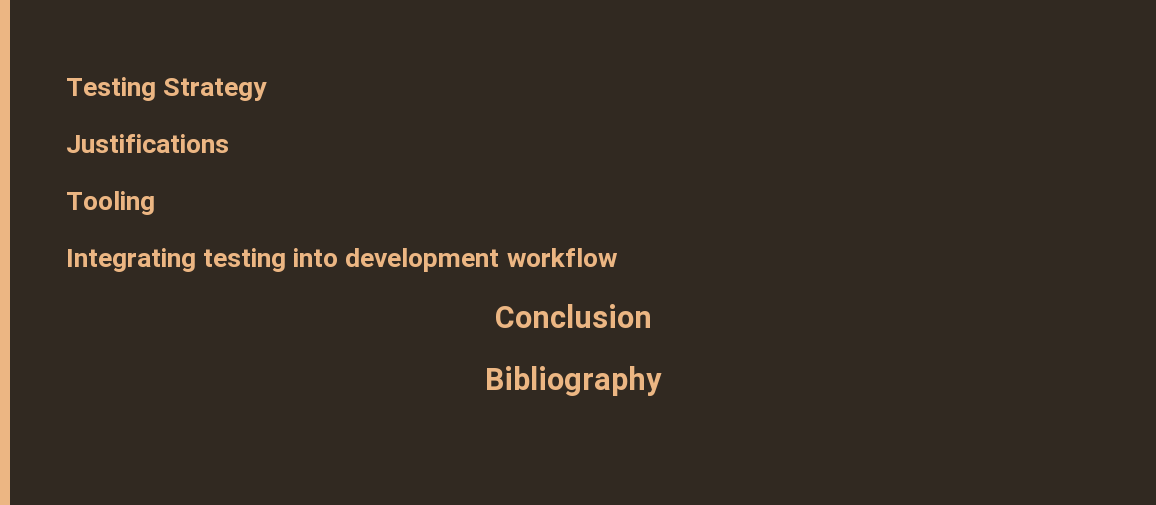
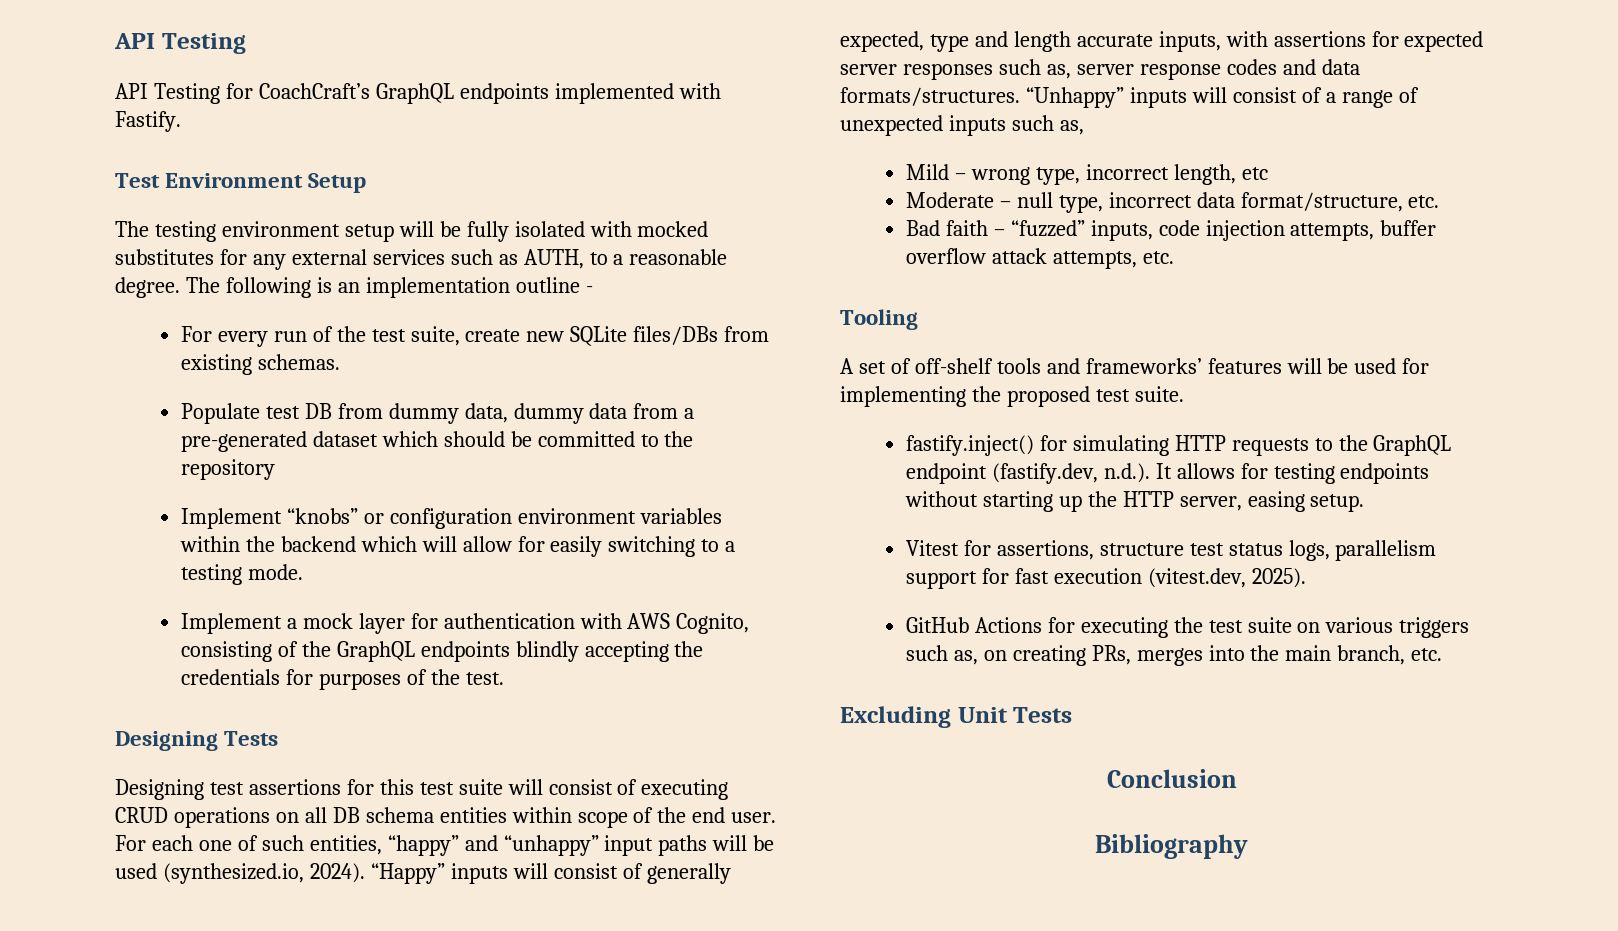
[66,77,268,101] [66,134,229,153] [66,191,155,215] [66,248,618,272] Testing Strategy // Justifications // Tooling // Integrating testing into development workflow -> [114,33,246,54] [115,83,721,104] [115,111,181,132] [115,173,367,193] [115,221,709,242] [115,249,728,270] [115,277,593,298] [180,326,770,347] [180,354,340,375] [180,403,695,424] [180,431,694,452] [180,459,275,480] [180,508,722,529] [179,536,736,557] [180,564,303,585] [180,613,750,634] [180,641,704,662] [180,669,504,690] [115,731,279,751] [115,779,729,800] [115,807,777,828] [115,835,775,856] [115,863,731,884] [840,31,1484,52] [840,59,1360,80] [840,87,1419,108] [840,115,1084,136] [905,164,1268,185] [905,192,1440,213] [905,220,1437,241] [905,248,1174,269] [840,309,918,330] [840,358,1430,374] [840,386,1184,407] [905,435,1452,456] [905,463,1430,484] [904,491,1365,512] [905,540,1437,561] [905,568,1306,589] [905,617,1470,638] [905,645,1443,666] [840,706,1073,728] API Testing // API Testing for CoachCraft’s GraphQL endpoints implemented with Fastify. // Test Environment Setup // The testing environment setup will be fully isolated with mocked substitutes for any external services such as AUTH, to a reasonable degree. The following is an implementation outline - // For every run of the test suite, create new SQLite files/DBs from existing schemas. // Populate test DB from dummy data, dummy data from a pre-generated dataset which should be committed to the repository // Implement “knobs” or configuration environment variables within the backend which will allow for easily switching to a testing mode. // Implement a mock layer for authentication with AWS Cognito, consisting of the GraphQL endpoints blindly accepting the credentials for purposes of the test. // Designing Tests // Designing test assertions for this test suite will consist of executing CRUD operations on all DB schema entities within scope of the end user. For each one of such entities, “happy” and “unhappy” input paths will be used (synthesized.io, 2024). “Happy” inputs will consist of generally expected, type and length accurate inputs, with assertions for expected server responses such as, server response codes and data formats/structures. “Unhappy” inputs will consist of a range of unexpected inputs such as, // Mild – wrong type, incorrect length, etc // Moderate – null type, incorrect data format/structure, etc. // Bad faith – “fuzzed” inputs, code injection attempts, buffer overflow attack attempts, etc. // Tooling // A set of off-shelf tools and frameworks’ features will be used for implementing the proposed test suite. // fastify.inject() for simulating HTTP requests to the GraphQL endpoint (fastify.dev, n.d.). It allows for testing endpoints without starting up the HTTP server, easing setup. // Vitest for assertions, structure test status logs, parallelism support for fast execution (vitest.dev, 2025). // GitHub Actions for executing the test suite on various triggers such as, on creating PRs, merges into the main branch, etc. // Excluding Unit Tests

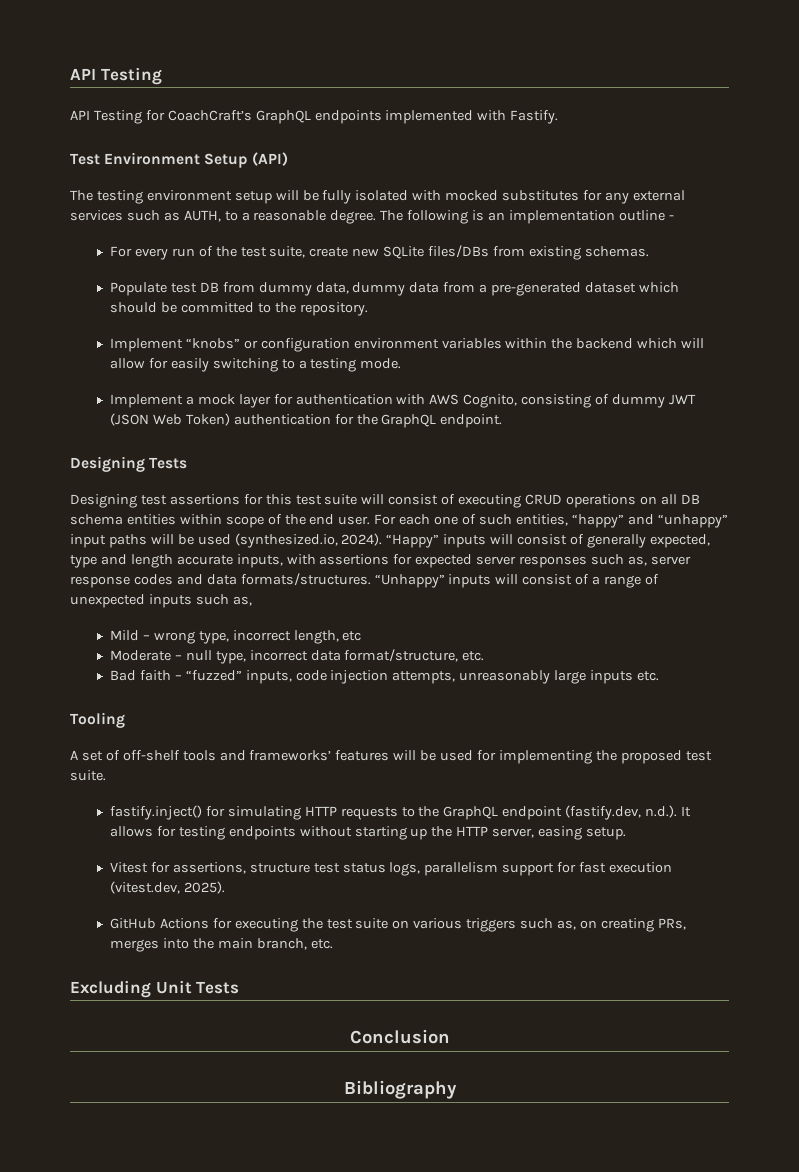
(367, 183) none -> [251,152,288,166] (API)
[180,459,275,480] repository -> [299,302,368,316] repository.
[301,641,704,662] [180,669,504,690] the GraphQL endpoints blindly accepting the credentials for purposes of the test. -> [612,394,696,408] [109,413,503,428] dummy JWT (JSON Web Token) authentication for the GraphQL endpoint.
[1380,220,1437,236] [905,248,1137,269] buffer overflow attack attempts, -> [459,670,634,684] unreasonably large inputs

